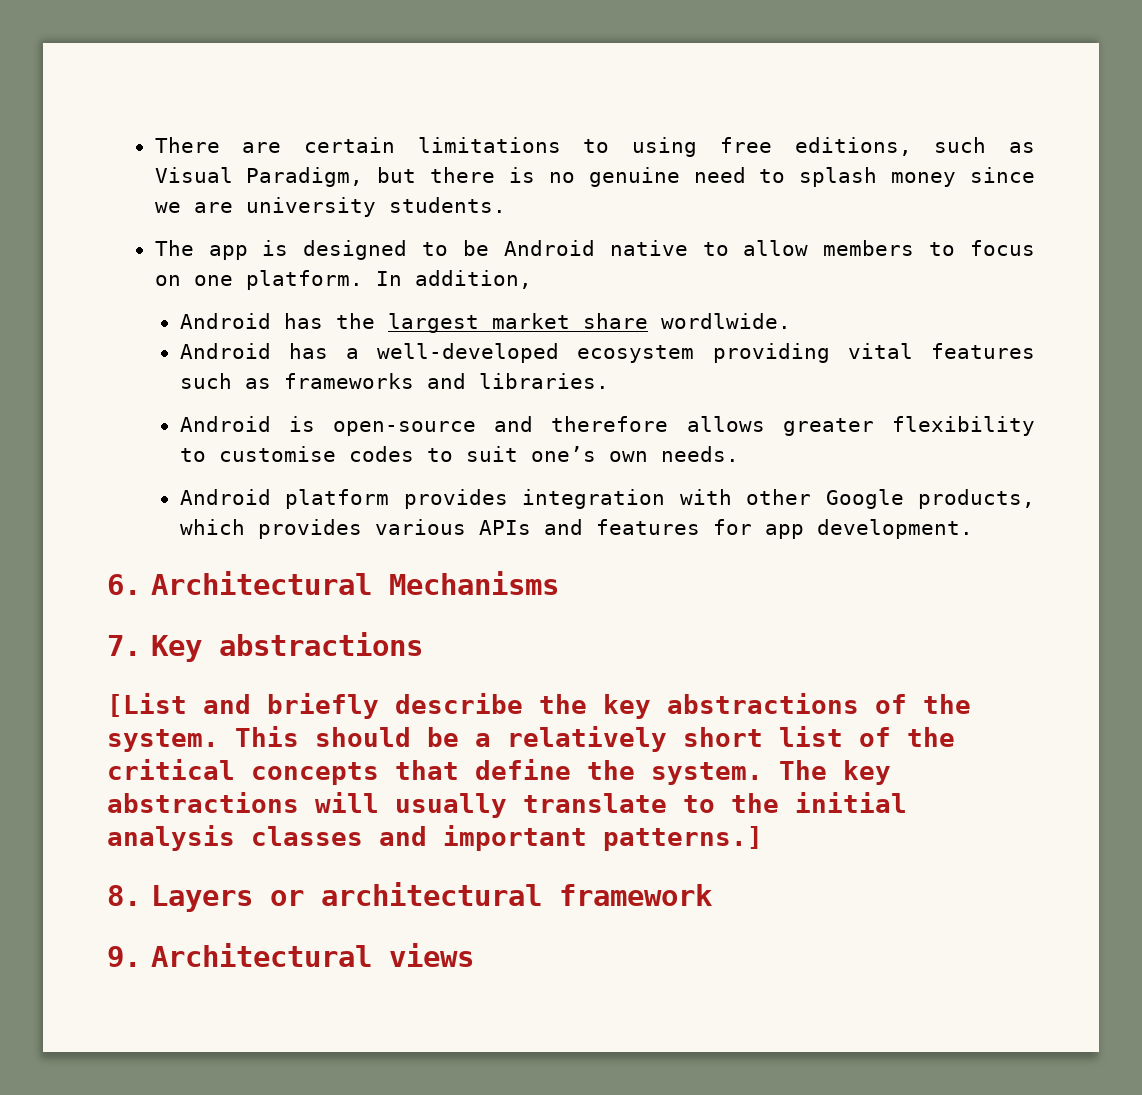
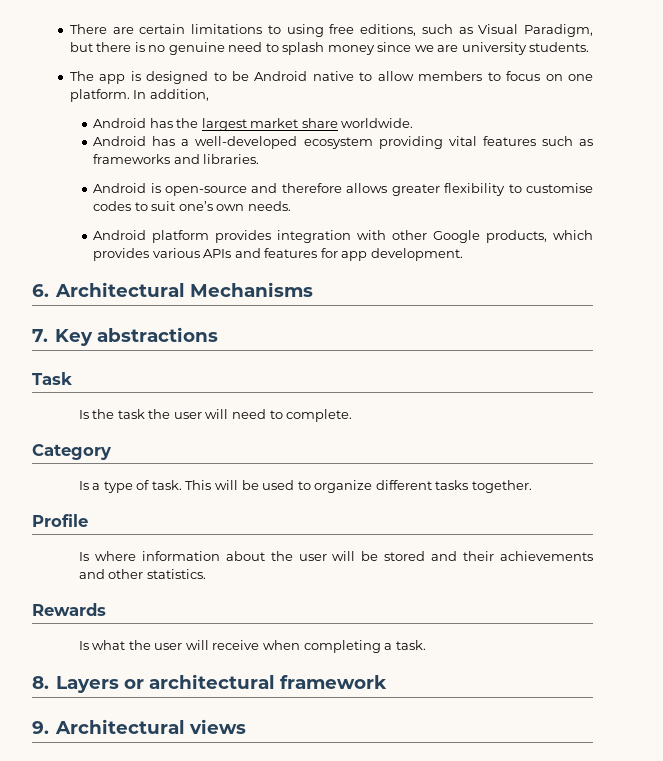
[660,313,791,329] wordlwide. -> [341,118,414,128] worldwide.
[107,693,971,719] [107,726,955,752] [107,759,891,785] [107,792,907,818] [107,825,763,851] [List and briefly describe the key abstractions of the system. This should be a relatively short list of the critical concepts that define the system. The key abstractions will usually translate to the initial analysis classes and important patterns.] -> [32,372,72,385] [78,409,353,422] [32,444,111,460] [78,480,532,493] [32,514,88,527] [78,551,593,561] [78,569,206,579] [32,603,106,616] [78,640,426,653] Task // Is the task the user will need to complete. // Category // Is a type of task. This will be used to organize different tasks together. // Profile // Is where information about the user will be stored and their achievements and other statistics. // Rewards // Is what the user will receive when completing a task.

